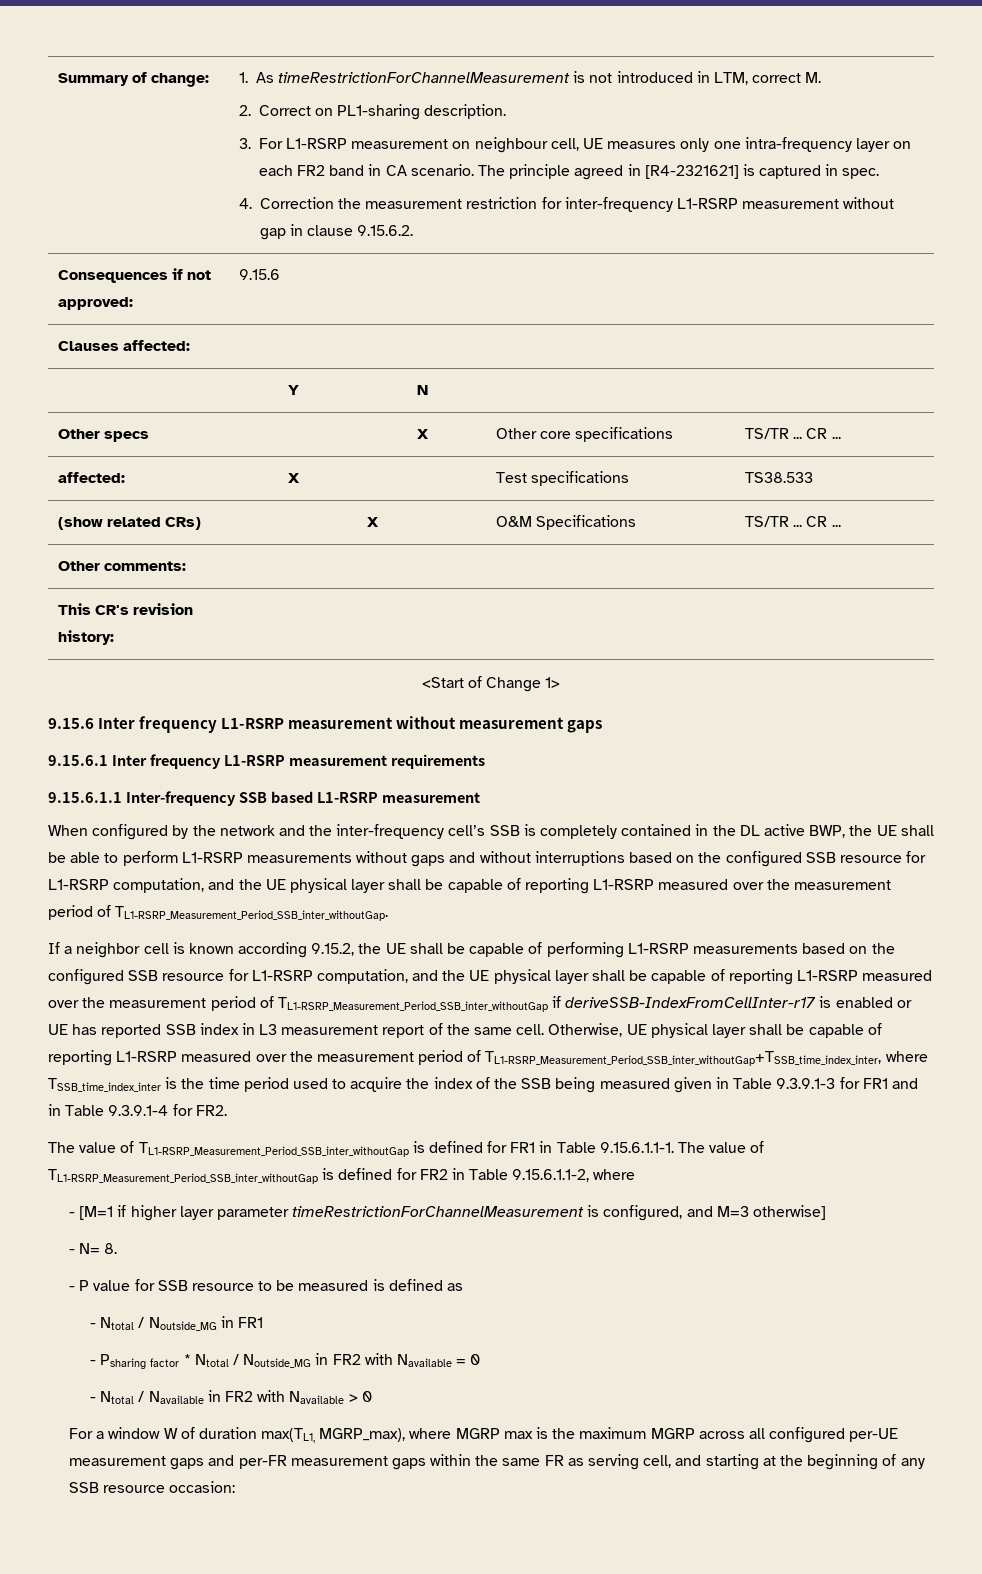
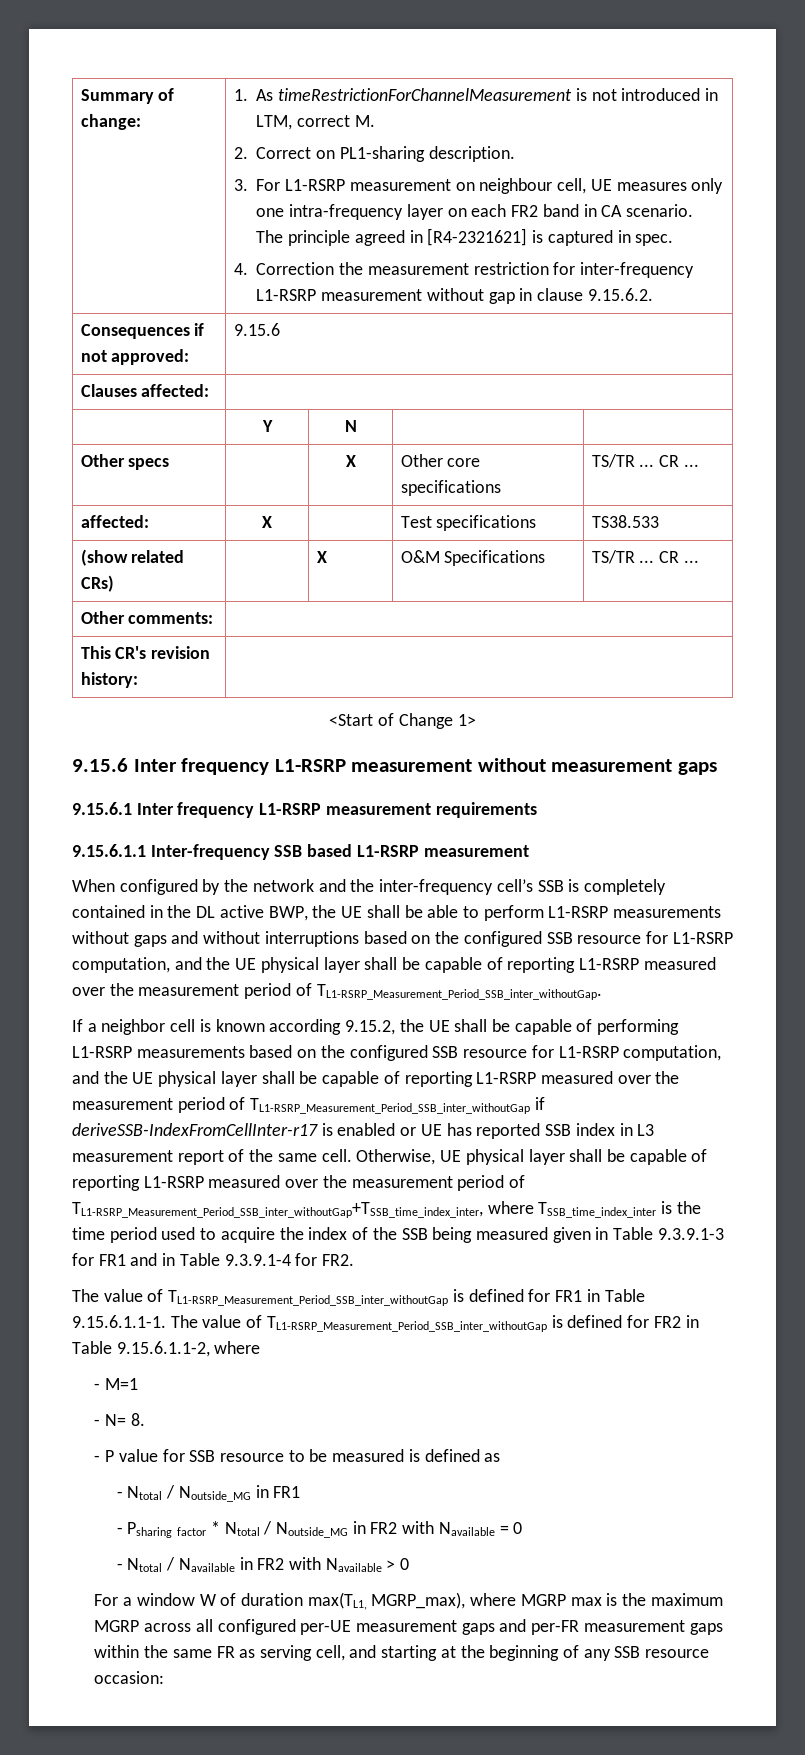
[79,1205,827,1221] [M=1 if higher layer parameter timeRestrictionForChannelMeasurement is configured, and M=3 otherwise] -> [105,1378,139,1390] M=1

